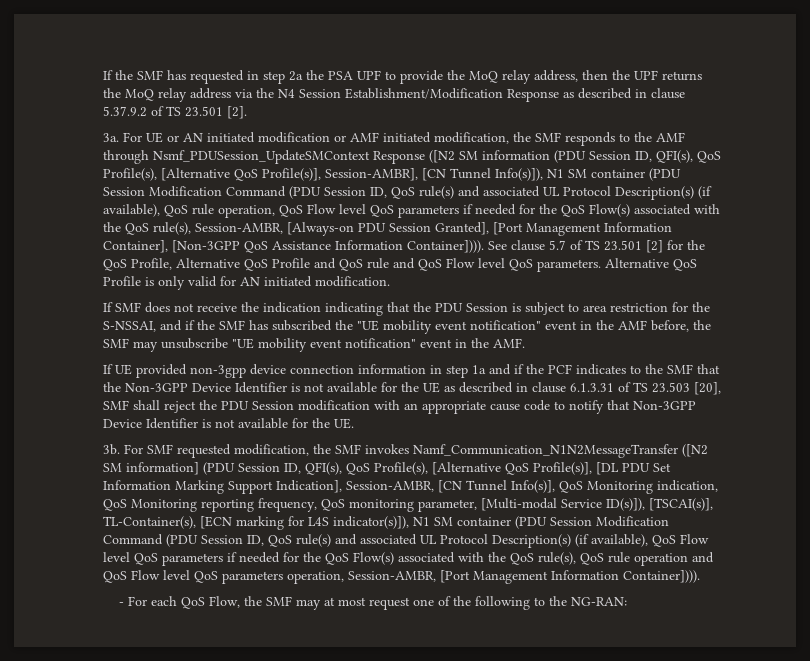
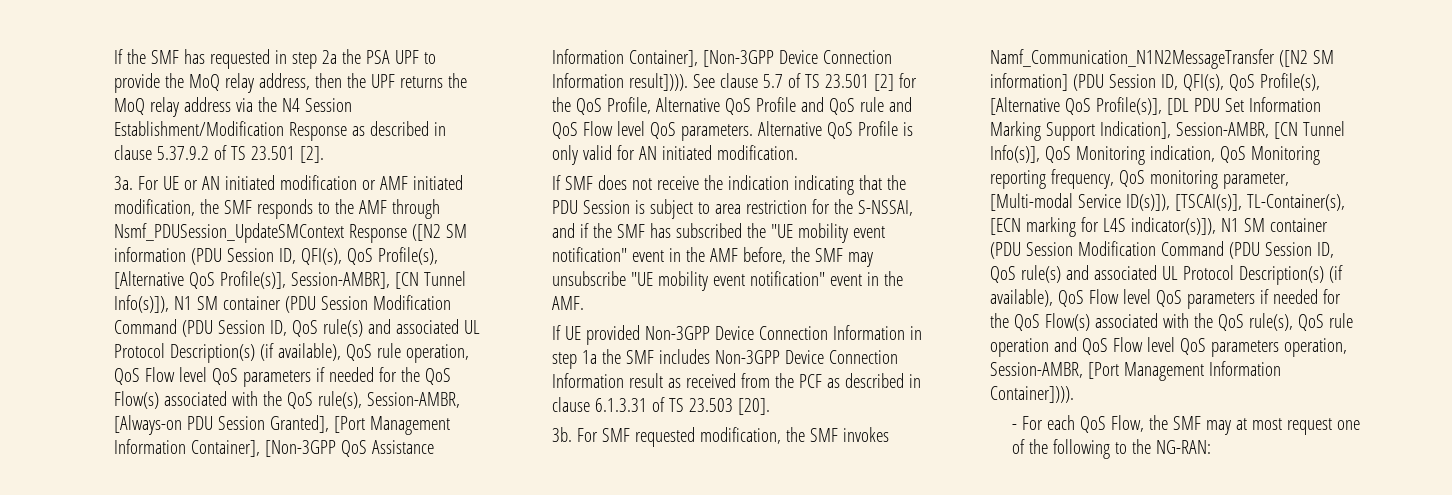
[407,240,485,253] Container]))). -> [628,50,892,67] [551,73,688,91] Container], [Non-3GPP Device Connection Information result]))).
[190,364,721,378] [103,382,441,393] non-3gpp device connection information in step 1a and if the PCF indicates to the SMF that the Non-3GPP Device Identifier is not available for the UE -> [644,325,922,340] [551,349,898,369] [551,373,822,388] Non-3GPP Device Connection Information in step 1a the SMF includes Non-3GPP Device Connection Information result as received from the PCF
[694,382,722,395] [103,400,697,414] [103,418,355,429] [20], SMF shall reject the PDU Session modification with an appropriate cause code to notify that Non-3GPP Device Identifier is not available for the UE. -> [737,398,770,415] [20].

